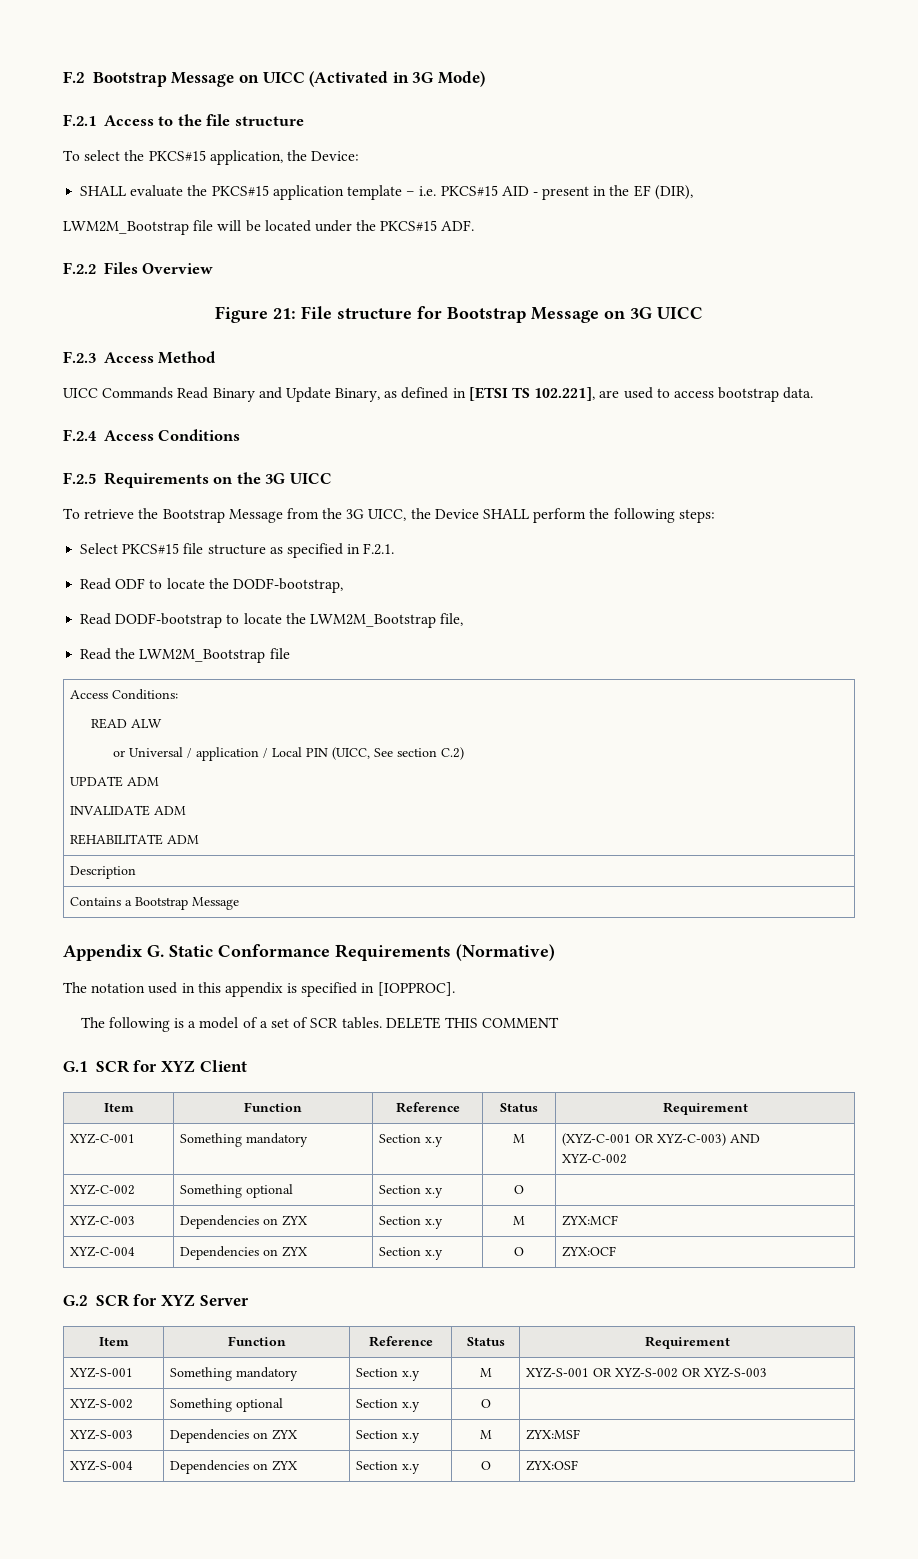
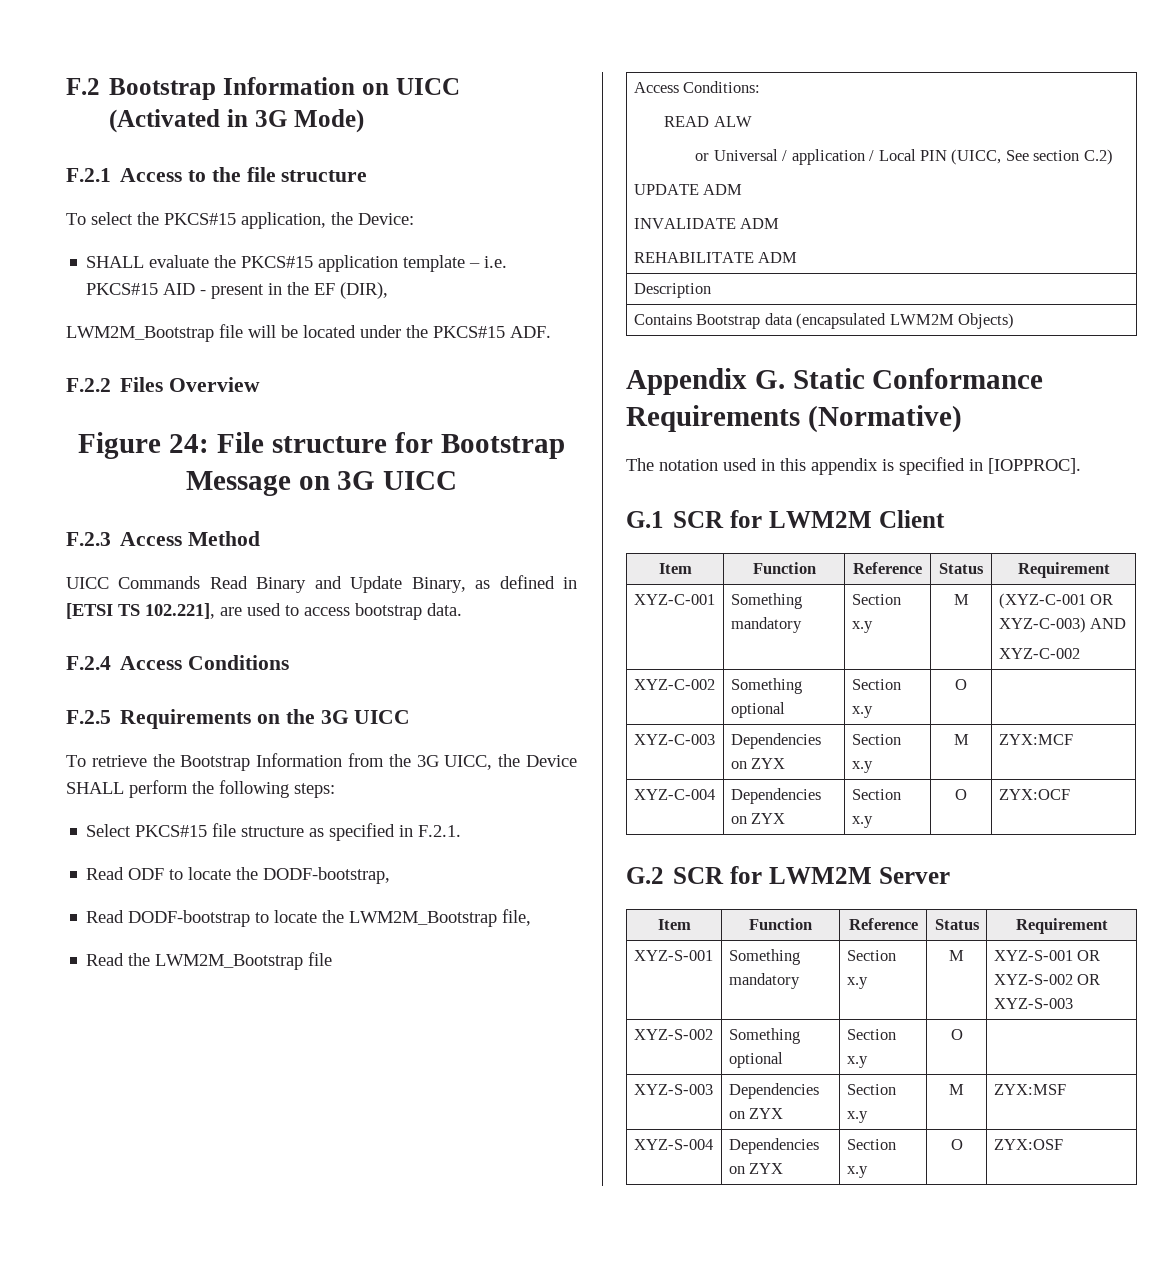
[171,72,235,87] Message -> [223,77,355,95] Information
[273,308,296,319] 21: -> [169,434,210,453] 24:
[228,509,283,523] Message -> [256,753,343,767] Information
[125,897,240,910] a Bootstrap Message -> [696,313,1015,329] Bootstrap data (encapsulated LWM2M Objects)
[80,1017,560,1032] // The following is a model of a set of SCR tables. DELETE THIS COMMENT -> (1081, 466) none
[160,1060,195,1072] XYZ -> [768,511,872,528] LWM2M
[160,1294,195,1306] XYZ -> [768,867,872,884] LWM2M

